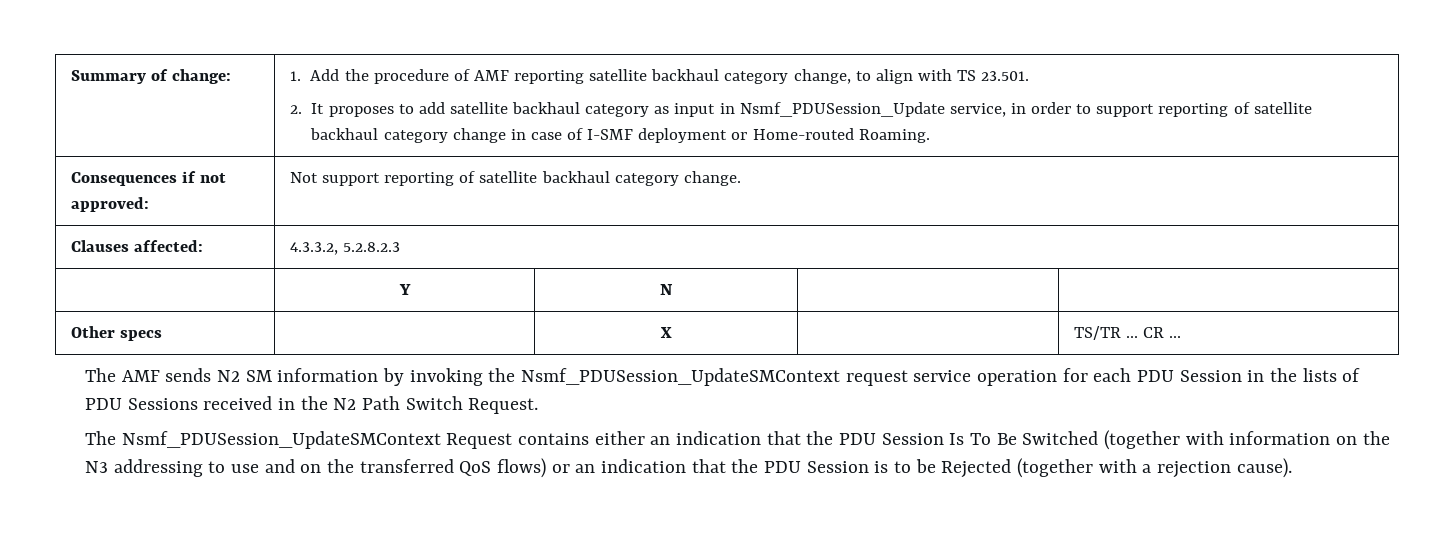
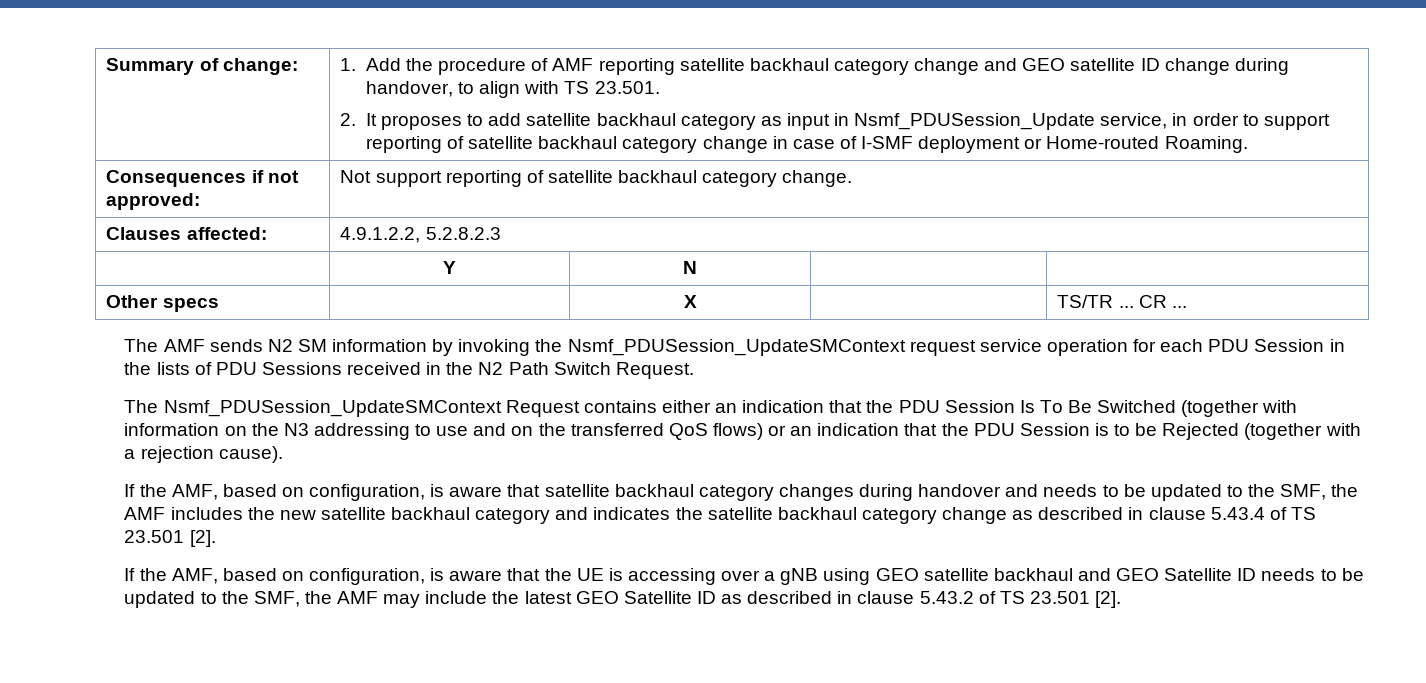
[793,69,851,84] change, -> [914,58,1289,75] [365,81,453,97] change and GEO satellite ID change during handover,
[289,242,338,255] 4.3.3.2, -> [340,227,421,243] 4.9.1.2.2,
(1292, 468) none -> [124,484,1359,501] [124,507,1316,524] [124,530,216,547] [124,568,1364,585] [124,591,1122,608] // If the AMF, based on configuration, is aware that satellite backhaul category changes during handover and needs to be updated to the SMF, the AMF includes the new satellite backhaul category and indicates the satellite backhaul category change as described in clause 5.43.4 of TS 23.501 [2]. // If the AMF, based on configuration, is aware that the UE is accessing over a gNB using GEO satellite backhaul and GEO Satellite ID needs to be updated to the SMF, the AMF may include the latest GEO Satellite ID as described in clause 5.43.2 of TS 23.501 [2].

